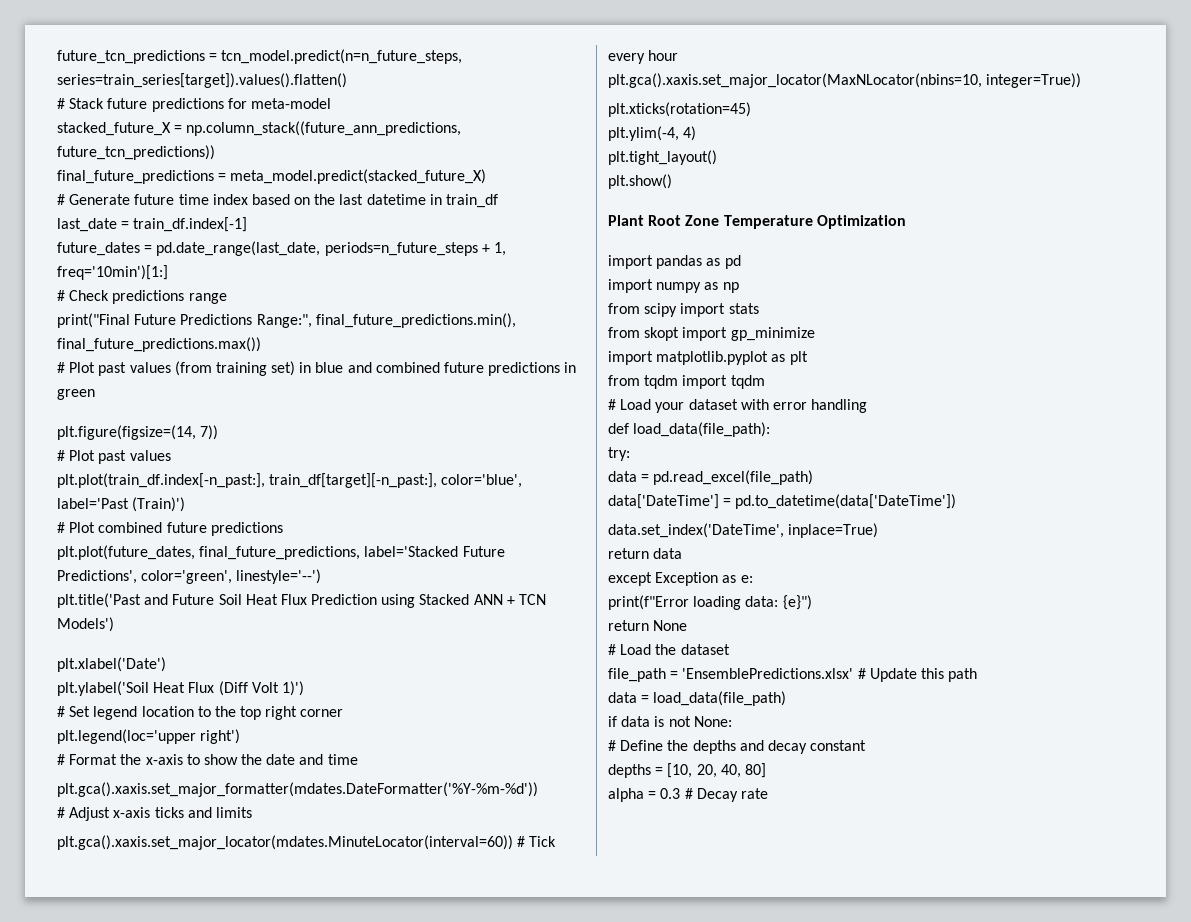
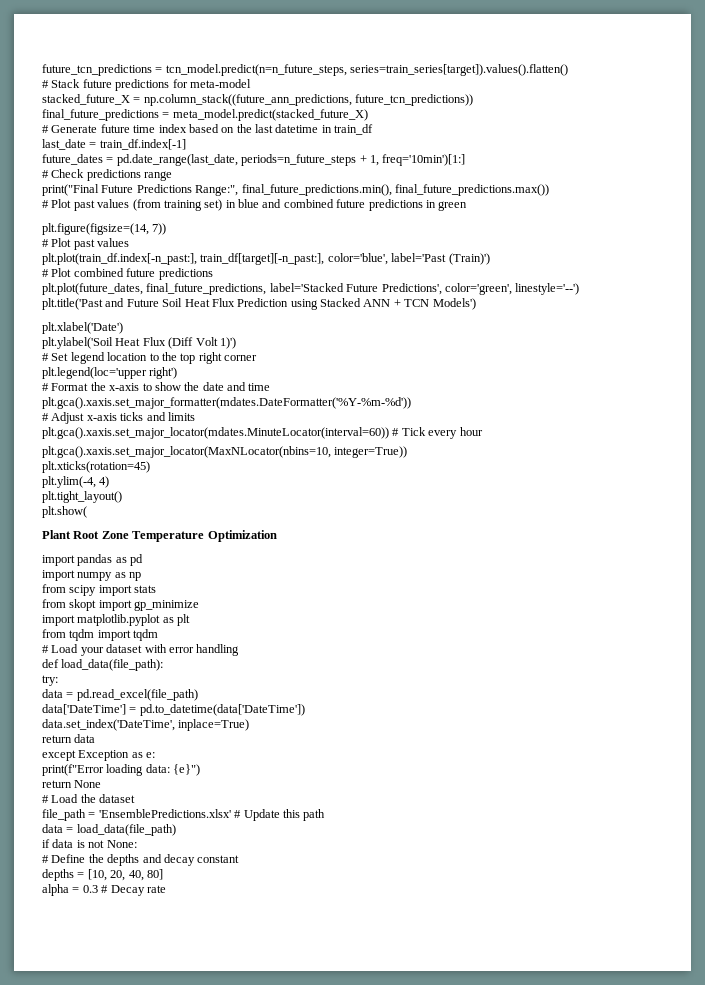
[608,174,672,189] plt.show() -> [42,506,87,518] plt.show(

